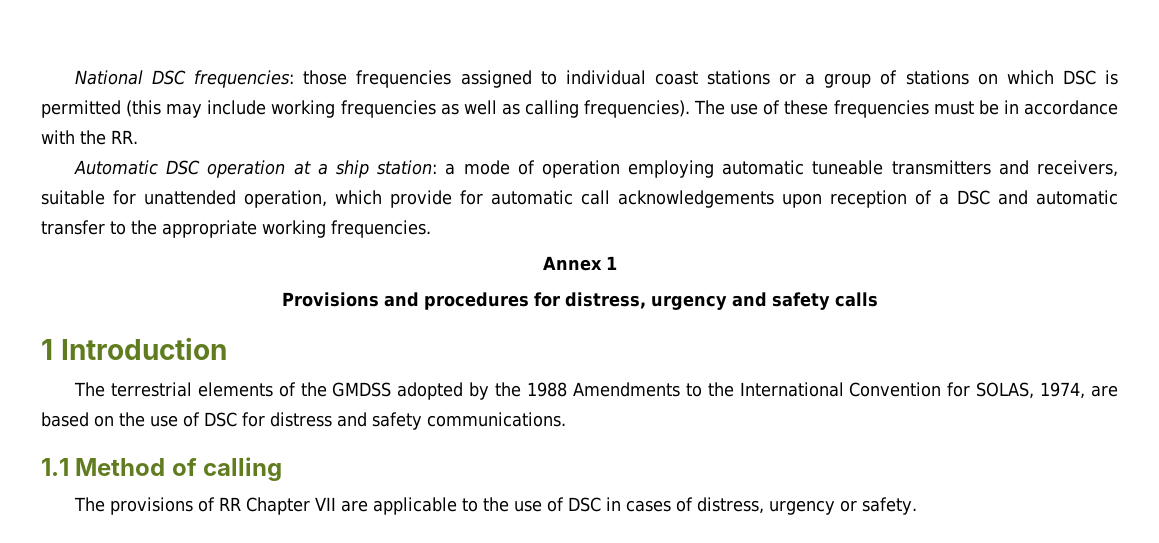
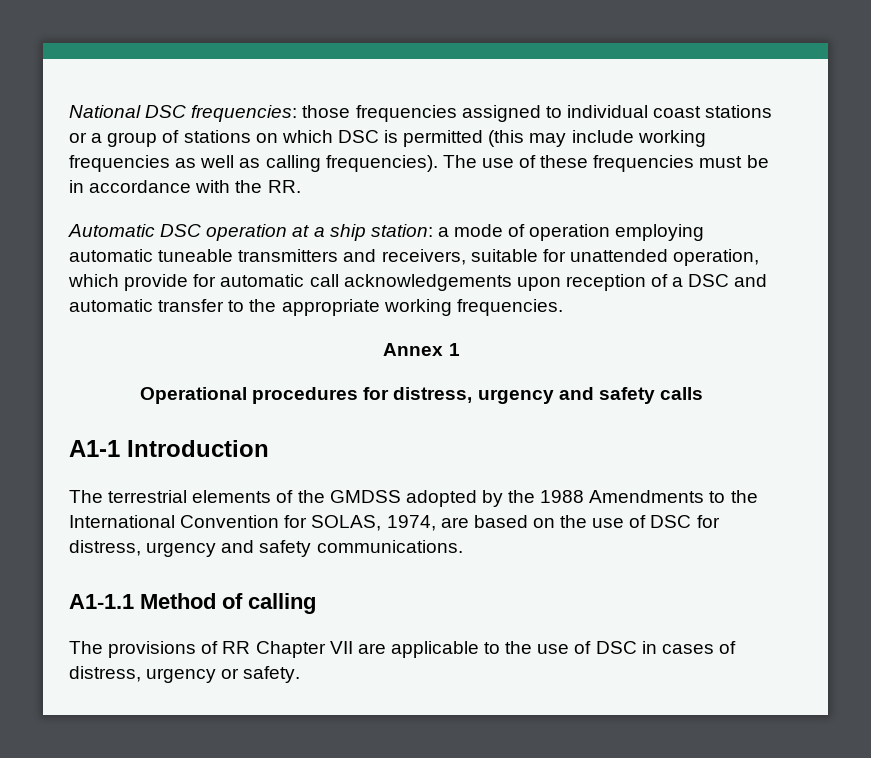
[281,292,419,307] Provisions and -> [140,387,248,404] Operational
[41,339,53,360] 1 -> [69,440,120,457] A1-1
[270,412,332,427] distress -> [69,540,217,557] distress, urgency
[41,458,69,476] 1.1 -> [69,594,134,609] A1-1.1

